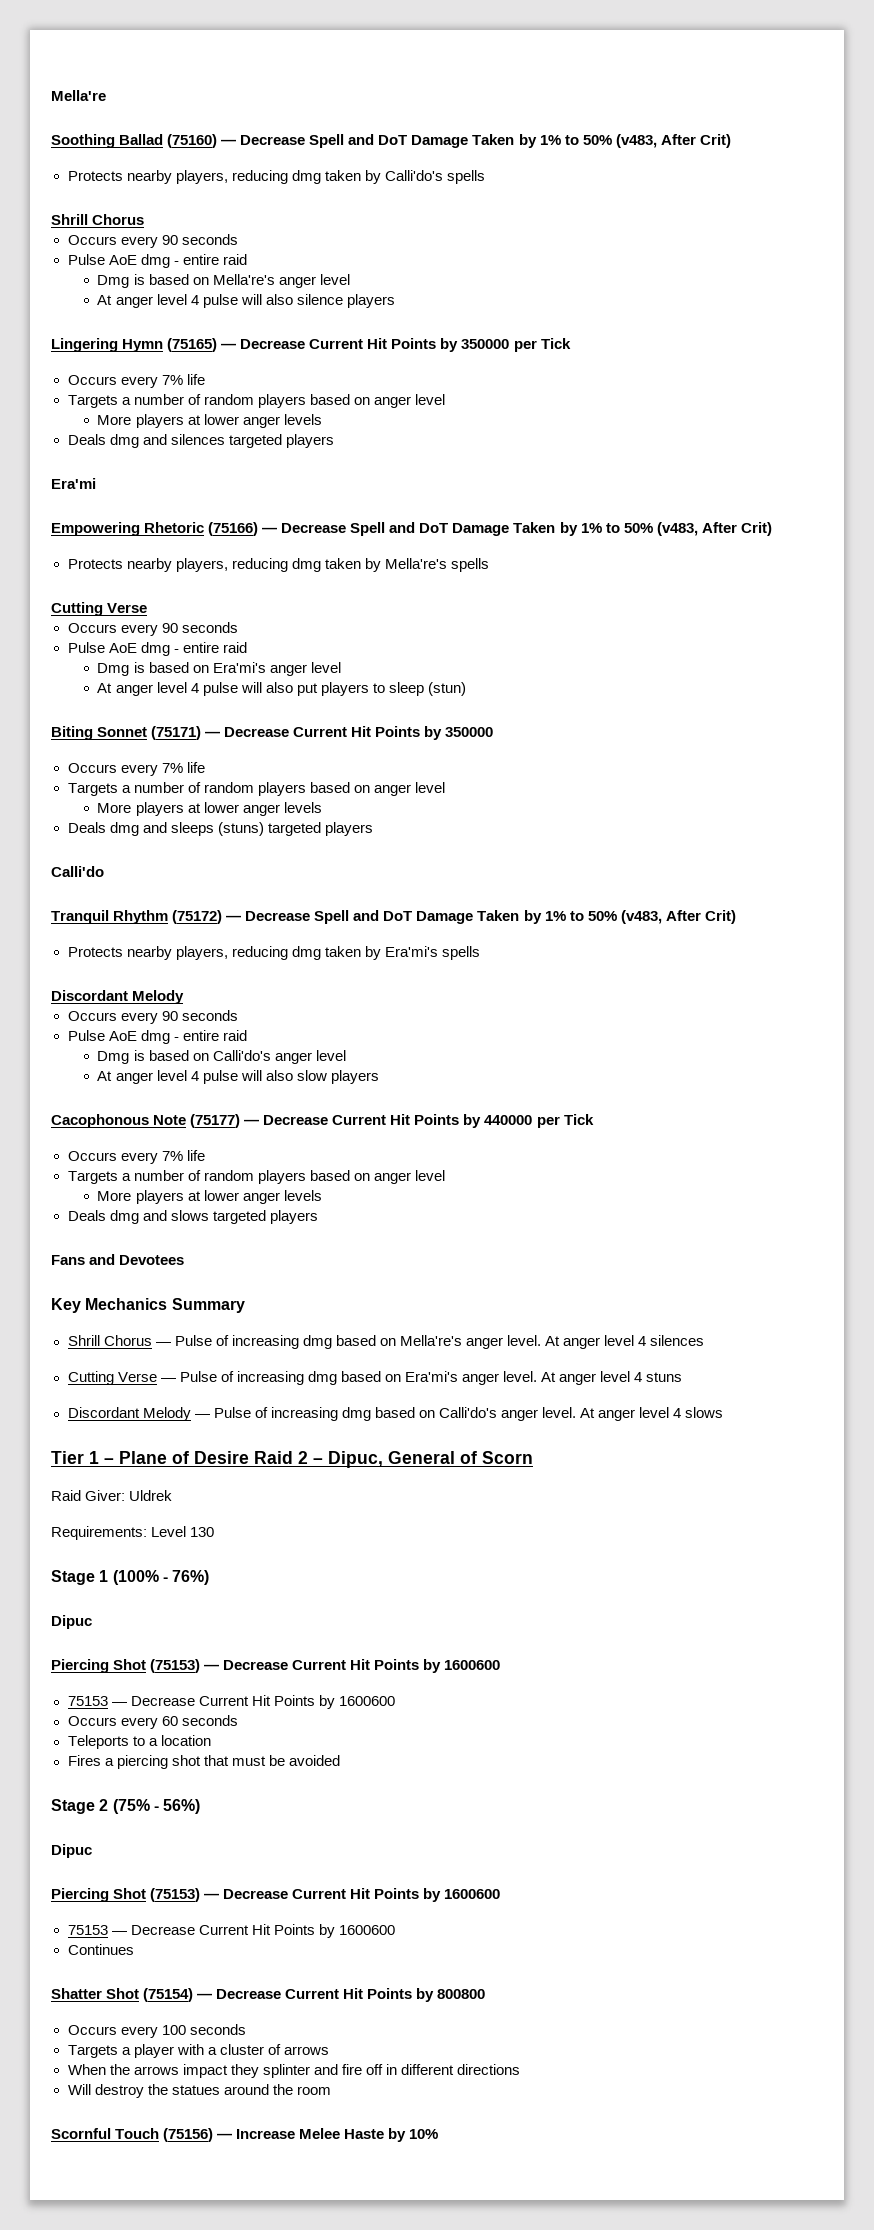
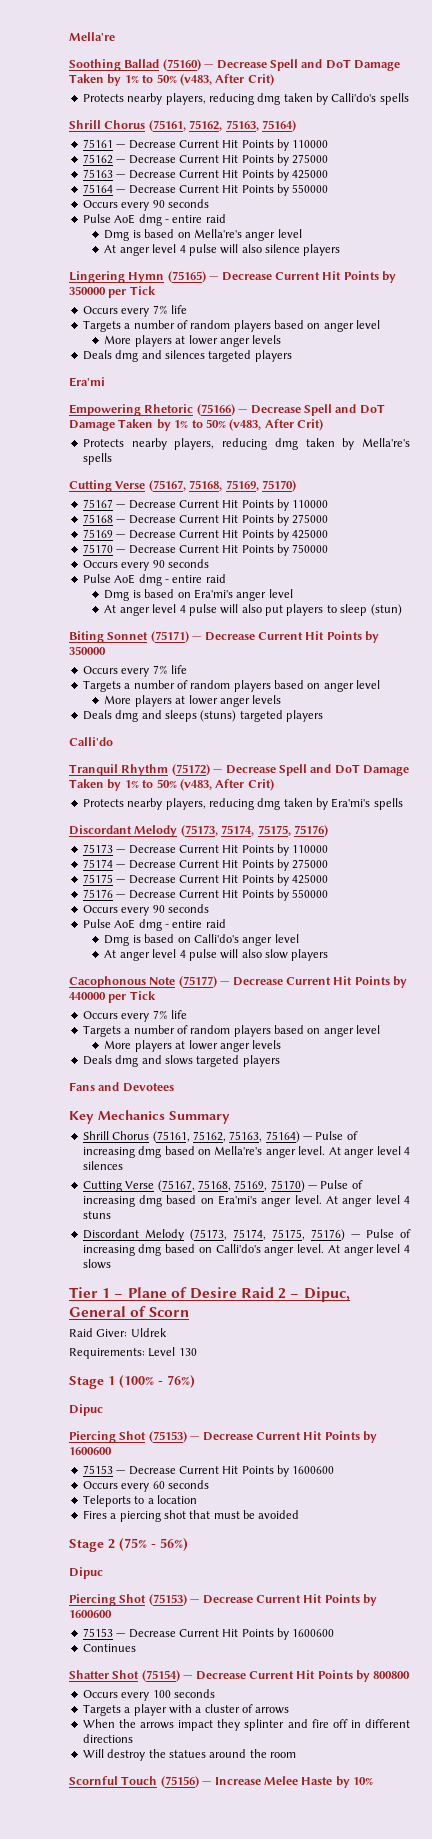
(145, 219) none -> [148,120,296,132] [82,139,329,151] [82,154,329,166] [82,169,329,181] [82,184,329,196] (75161, 75162, 75163, 75164) // 75161 — Decrease Current Hit Points by 110000 // 75162 — Decrease Current Hit Points by 275000 // 75163 — Decrease Current Hit Points by 425000 // 75164 — Decrease Current Hit Points by 550000
(148, 608) none -> [148,480,296,492] [82,499,329,511] [82,514,329,526] [82,529,329,541] [82,544,329,556] (75167, 75168, 75169, 75170) // 75167 — Decrease Current Hit Points by 110000 // 75168 — Decrease Current Hit Points by 275000 // 75169 — Decrease Current Hit Points by 425000 // 75170 — Decrease Current Hit Points by 750000
(185, 997) none -> [180,825,328,837] [82,844,329,856] [82,859,329,871] [82,874,329,886] [82,889,329,901] (75173, 75174, 75175, 75176) // 75173 — Decrease Current Hit Points by 110000 // 75174 — Decrease Current Hit Points by 275000 // 75175 — Decrease Current Hit Points by 425000 // 75176 — Decrease Current Hit Points by 550000
(152, 1340) none -> [152,1131,300,1143] (75161, 75162, 75163, 75164)
(157, 1377) none -> [157,1180,305,1192] (75167, 75168, 75169, 75170)
(191, 1414) none -> [189,1229,345,1241] (75173, 75174, 75175, 75176)

